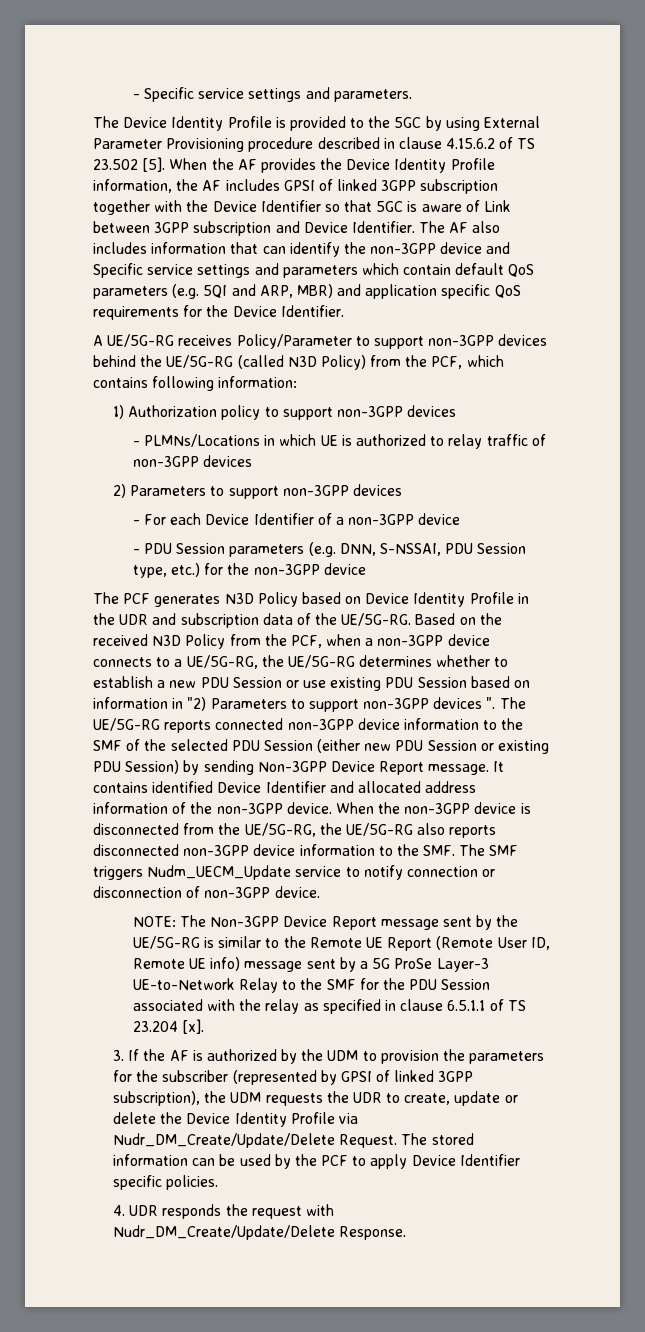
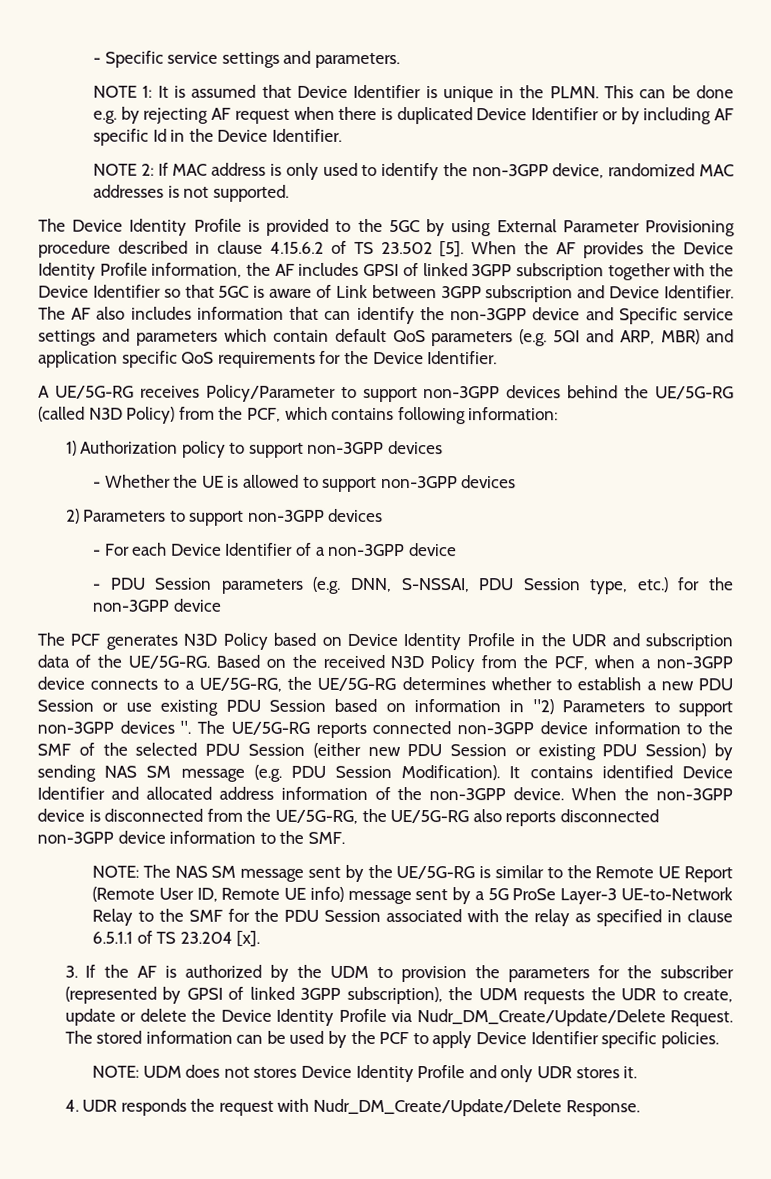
(412, 95) none -> [93,84,734,103] [93,106,734,125] [93,128,342,146] [93,162,734,181] [93,184,289,202] // NOTE 1: It is assumed that Device Identifier is unique in the PLMN. This can be done e.g. by rejecting AF request when there is duplicated Device Identifier or by including AF specific Id in the Device Identifier. // NOTE 2: If MAC address is only used to identify the non-3GPP device, randomized MAC addresses is not supported.
[144,434,546,449] PLMNs/Locations in which UE is authorized to relay traffic of -> [104,474,378,492] Whether the UE is allowed to support
[257,761,490,775] Non-3GPP Device Report message. -> [104,764,501,782] NAS SM message (e.g. PDU Session Modification).
[459,844,519,856] [93,865,496,880] [93,886,320,898] The SMF triggers Nudm_UECM_Update service to notify connection or disconnection of non-3GPP device. -> (345, 837) none
[210,916,377,930] Non-3GPP Device Report -> [174,865,237,878] NAS SM
(219, 1182) none -> [92,1064,638,1083] // NOTE: UDM does not stores Device Identity Profile and only UDR stores it.

